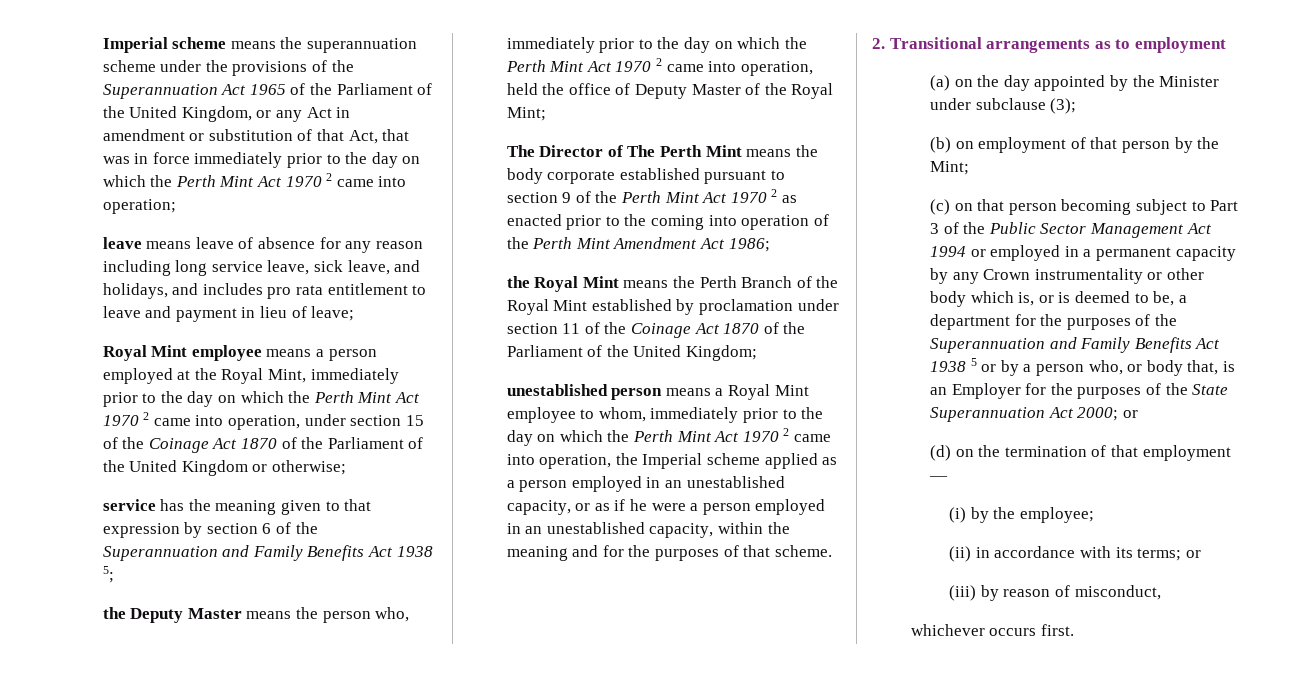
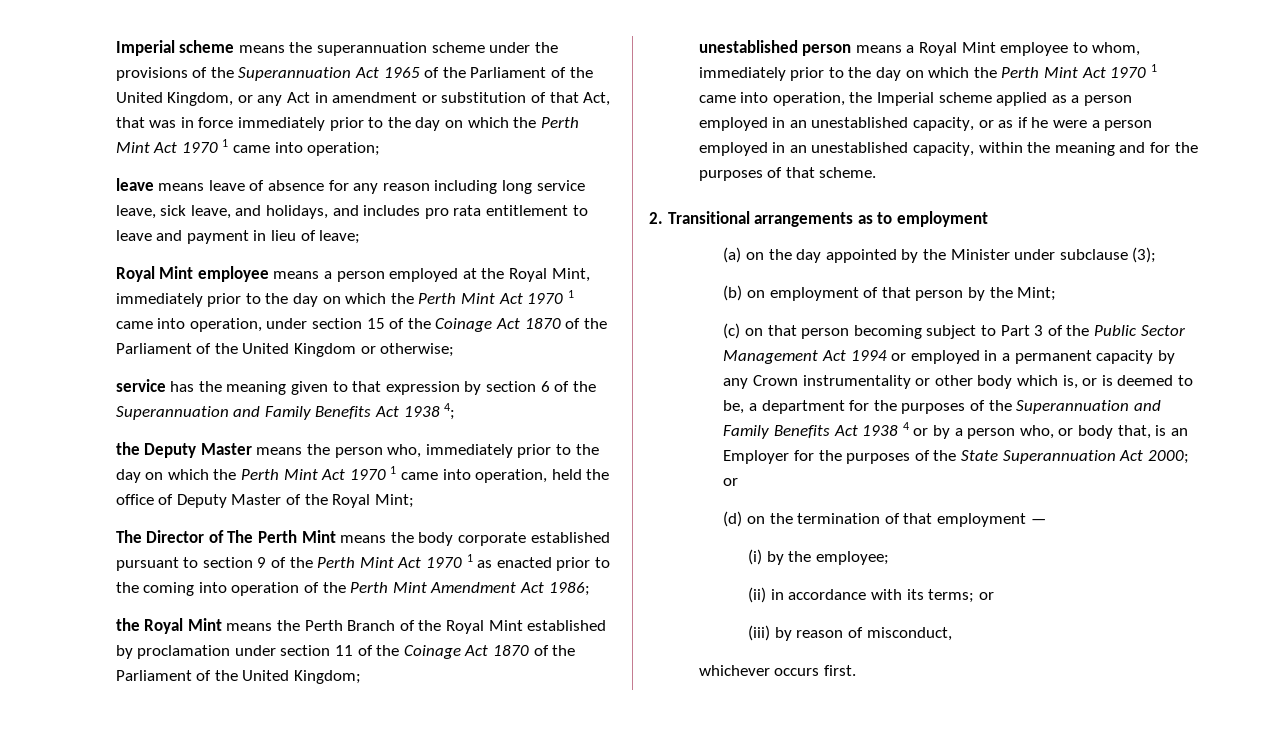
[326,173,333,181] 2 -> [222,139,229,147] 1
[143,412,150,420] 2 -> [567,290,574,298] 1
[102,566,114,583] 5; -> [444,403,456,420] 4;
[656,58,663,66] 2 -> [390,466,397,474] 1
[771,189,778,197] 2 -> [466,554,473,562] 1
[783,428,790,436] 2 -> [1150,64,1157,72] 1
[970,358,977,366] 5 -> [902,422,909,430] 4

